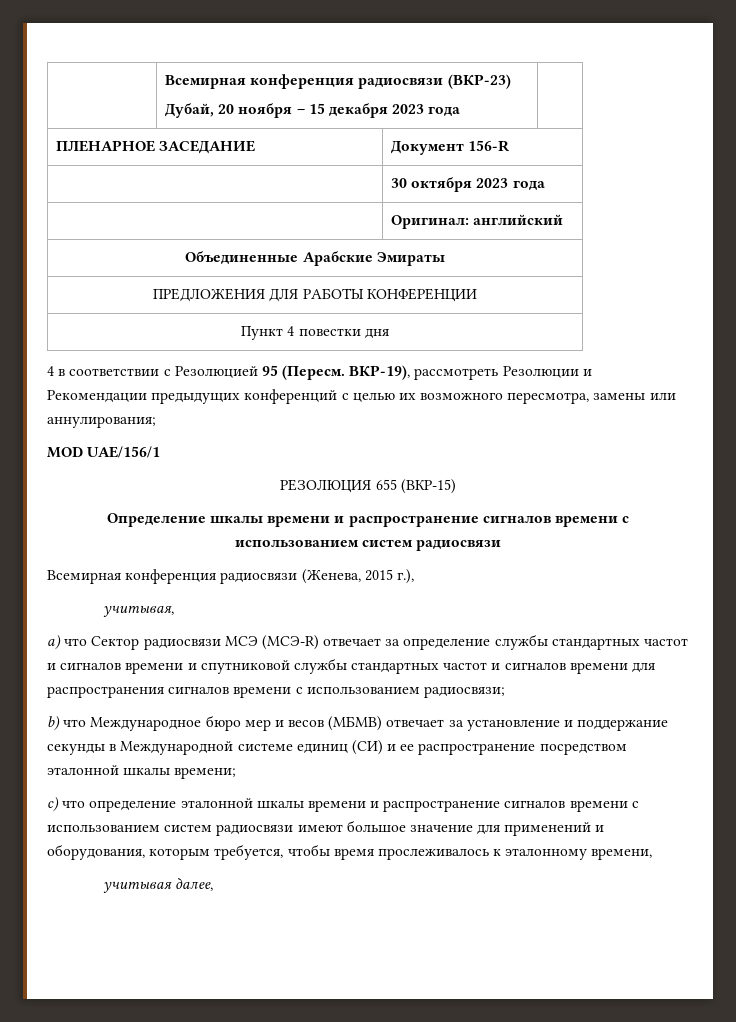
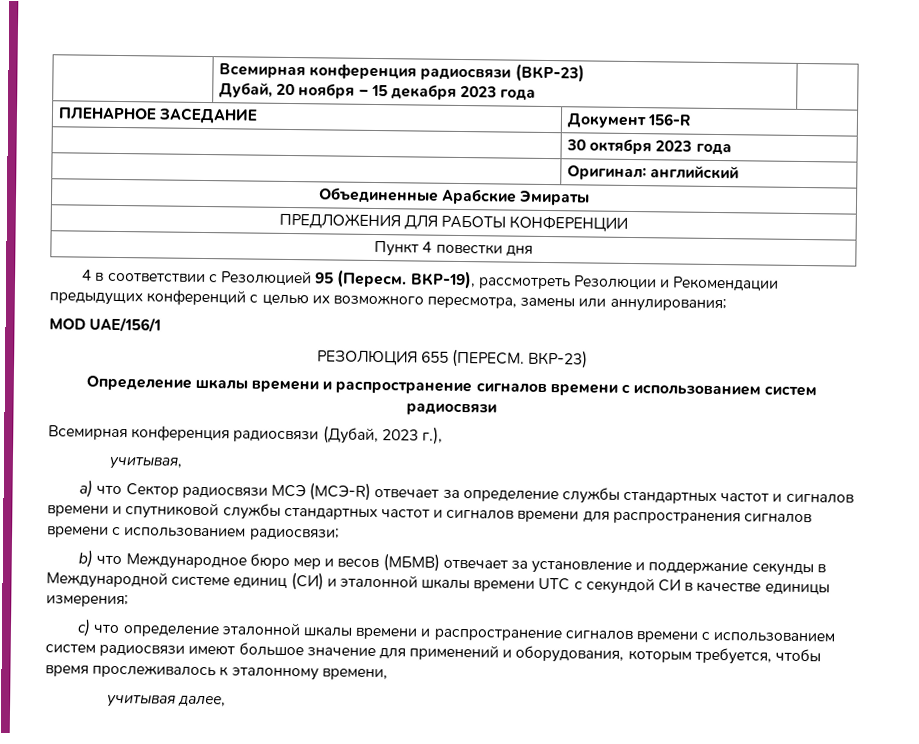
[400,479,456,494] (ВКР-15) -> [452,348,589,369] (ПЕРЕСМ. ВКР-23)
[301,569,393,584] (Женева, 2015 -> [322,425,419,445] (Дубай, 2023
[400,743,627,755] [47,765,237,779] ее распространение посредством эталонной шкалы времени; -> [339,574,830,596] [46,594,129,608] эталонной шкалы времени UTC с секундой СИ в качестве единицы измерения;

